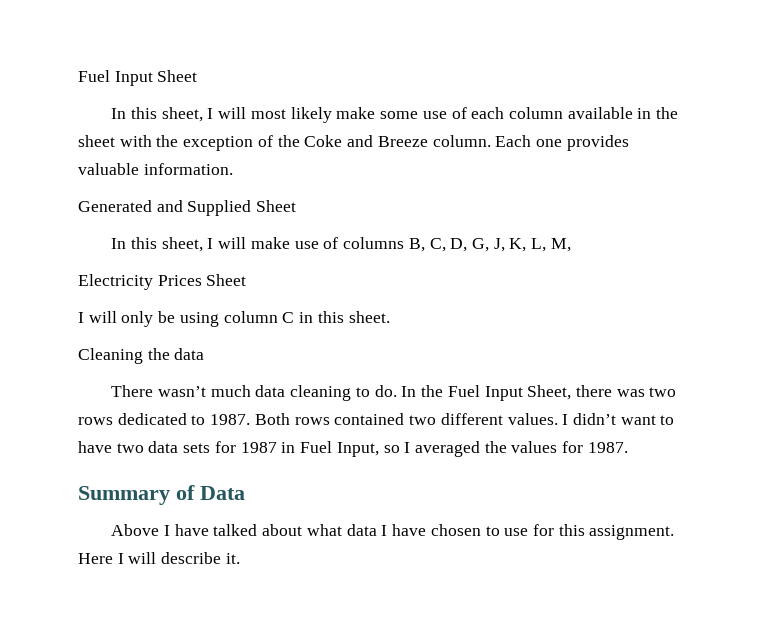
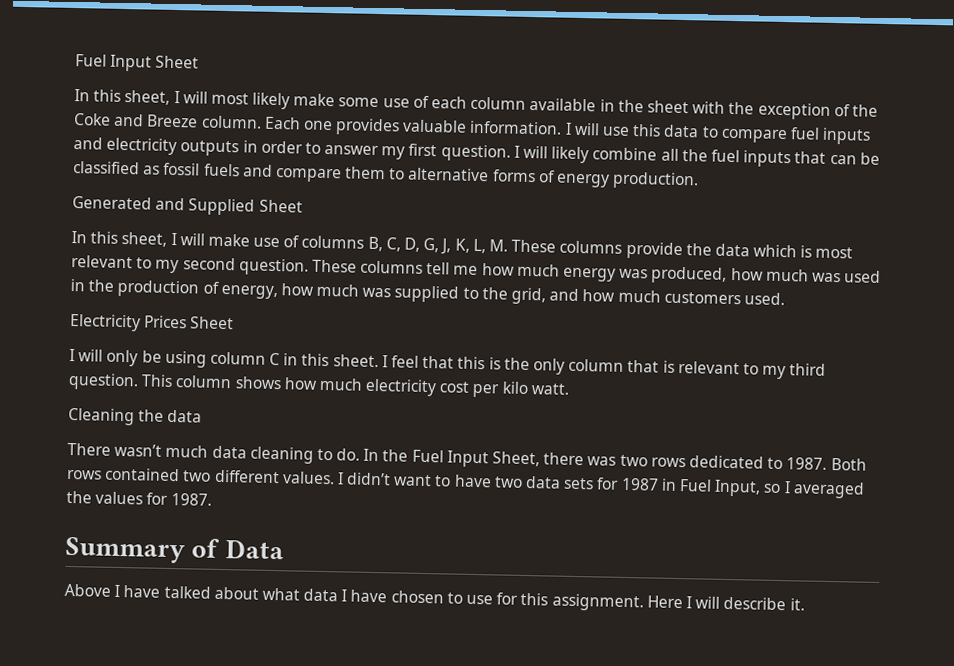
(233, 169) none -> [564,122,872,145] [73,137,880,168] [73,161,700,190] I will use this data to compare fuel inputs and electricity outputs in order to answer my first question. I will likely combine all the fuel inputs that can be classified as fossil fuels and compare them to alternative forms of energy production.
[550,238,571,252] M, -> [488,239,854,260] [71,254,882,284] [70,278,785,306] M. These columns provide the data which is most relevant to my second question. These columns tell me how much energy was produced, how much was used in the production of energy, how much was supplied to the grid, and how much customers used.
(390, 317) none -> [381,355,827,380] [68,372,570,398] I feel that this is the only column that is relevant to my third question. This column shows how much electricity cost per kilo watt.

